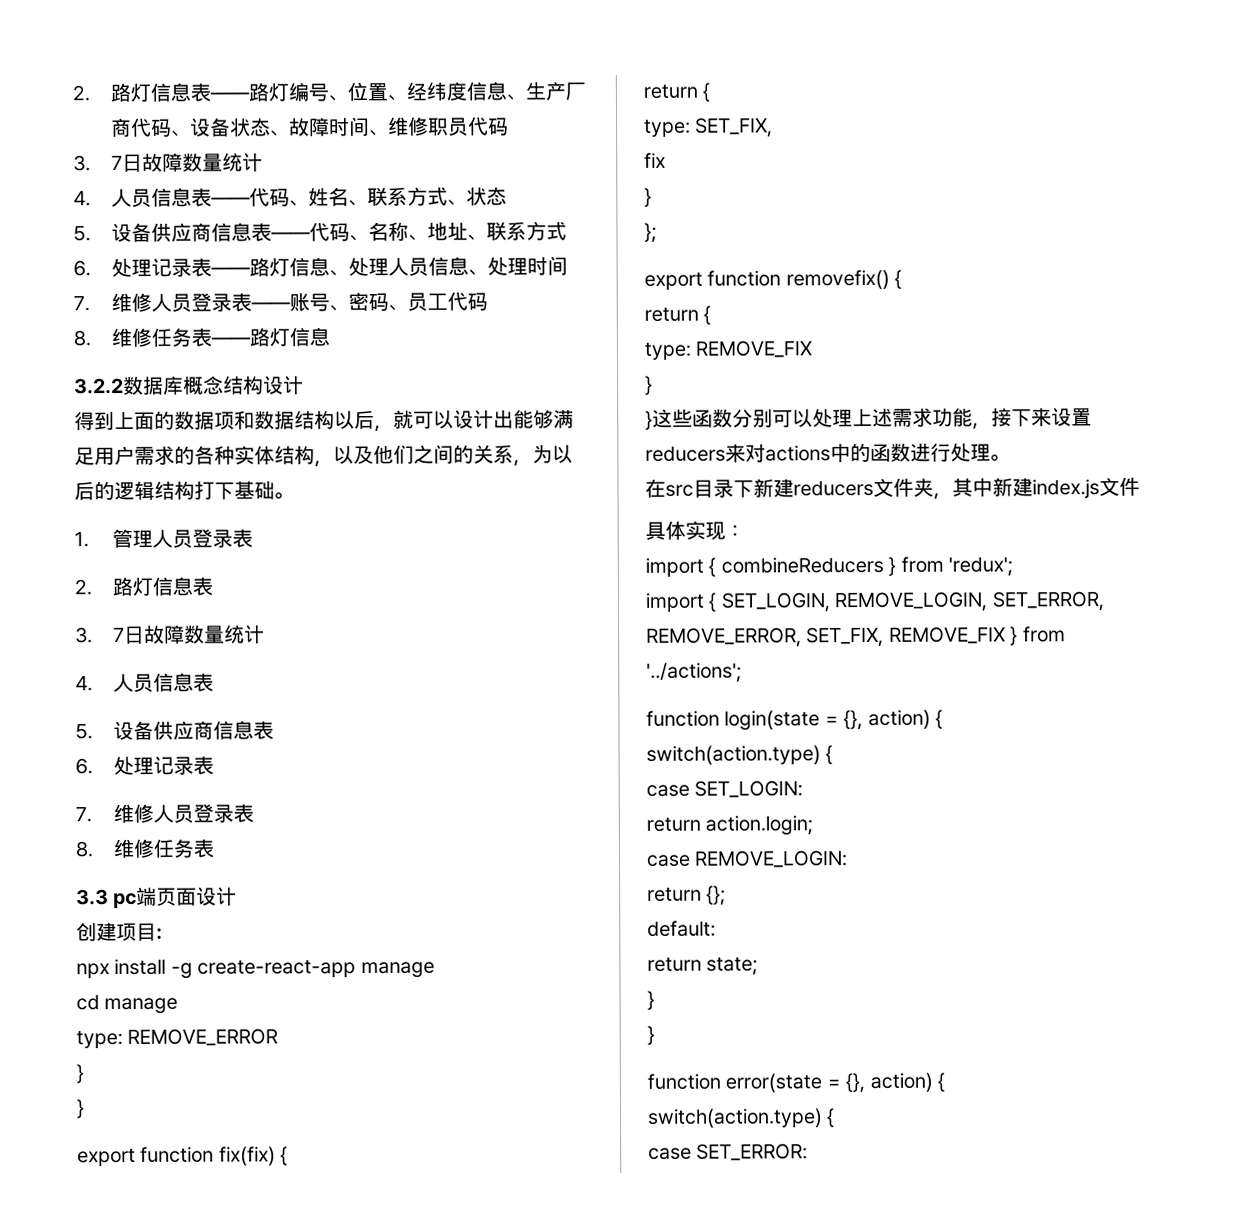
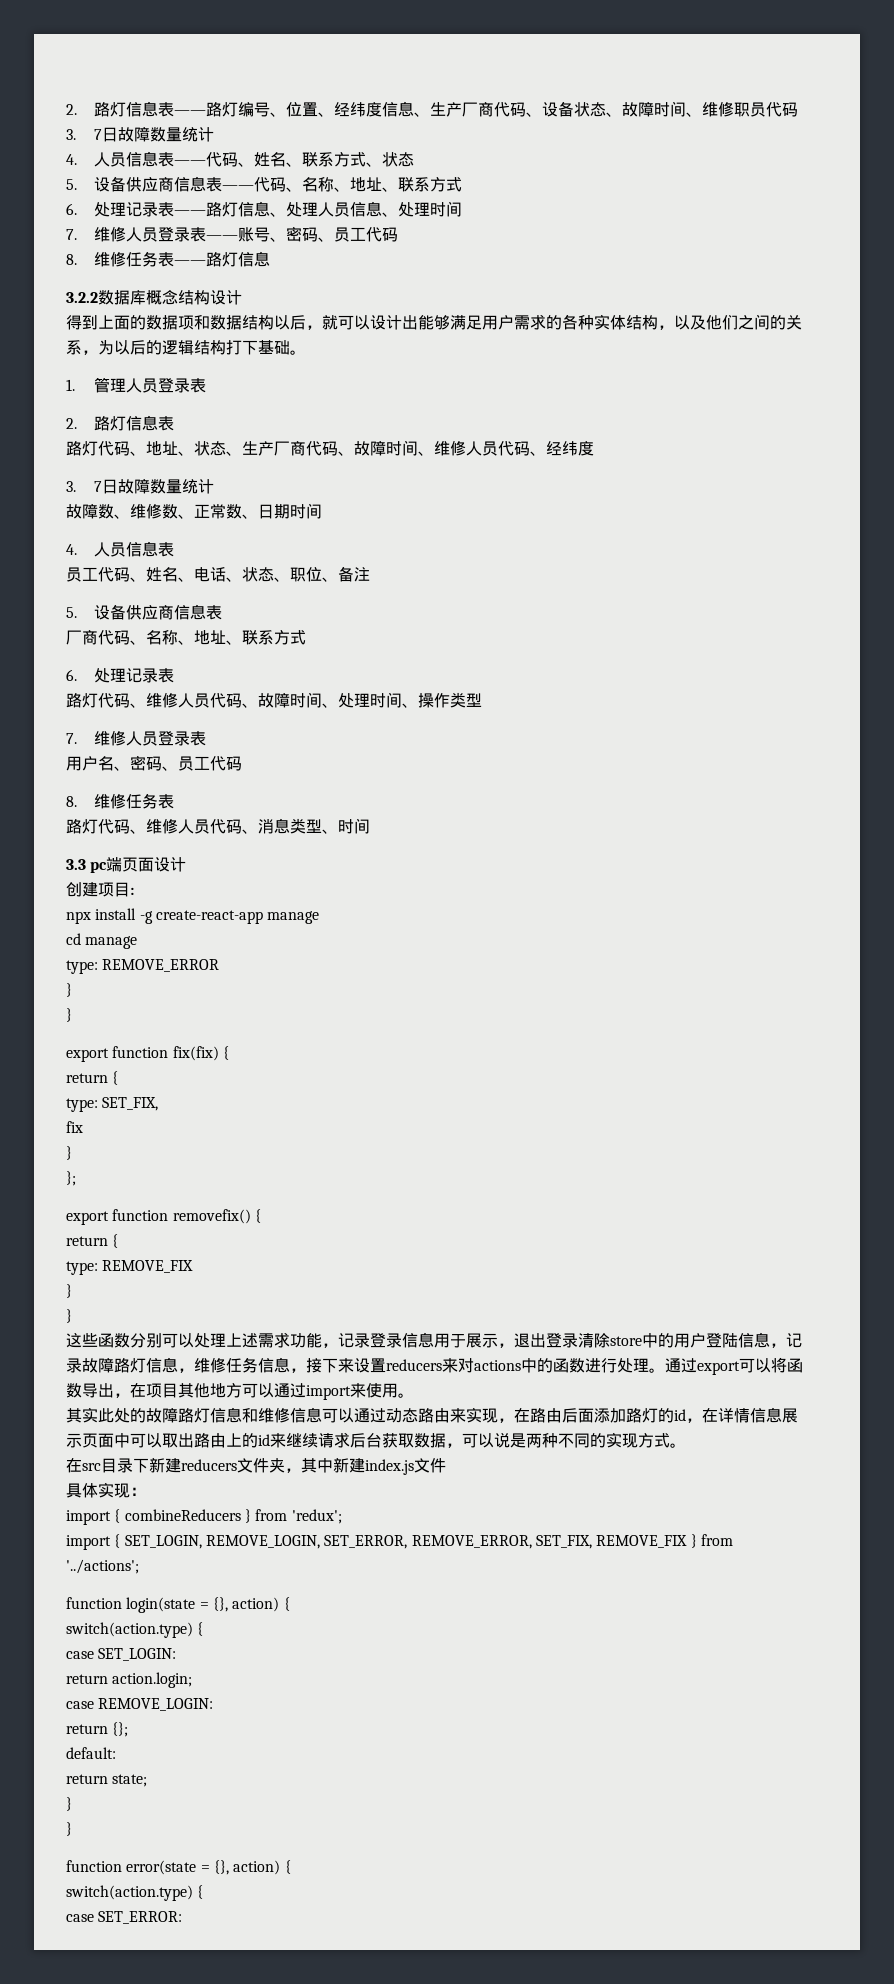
[75,624,266,644] [75,672,215,693] // 3. 7日故障数量统计 // 4.人员信息表 -> [66,440,594,456] [66,478,215,494] [66,503,322,519] [66,541,175,557] [66,566,370,582] // 路灯代码、地址、状态、生产厂商代码、故障时间、维修人员代码、经纬度 // 3. 7日故障数量统计 // 故障数、维修数、正常数、日期时间 // 4.人员信息表 // 员工代码、姓名、电话、状态、职位、备注
[75,755,215,776] 6.处理记录表 -> [66,630,306,645] [66,668,175,683] [66,692,482,708] 厂商代码、名称、地址、联系方式 // 6.处理记录表 // 路灯代码、维修人员代码、故障时间、处理时间、操作类型
[75,838,215,859] 8.维修任务表 -> [66,755,242,771] [66,793,175,809] [66,818,370,834] 用户名、密码、员工代码 // 8.维修任务表 // 路灯代码、维修人员代码、消息类型、时间
(653, 420) none -> (72, 1316) //
(992, 426) none -> [338,1332,802,1348] [66,1357,306,1373] 记录登录信息用于展示，退出登录清除store中的用户登陆信息，记录故障路灯信息，维修任务信息，
(1010, 458) none -> [665,1357,803,1375] [66,1383,414,1400] [66,1407,798,1423] [66,1432,686,1448] 通过export可以将函数导出，在项目其他地方可以通过import来使用。 // 其实此处的故障路灯信息和维修信息可以通过动态路由来实现，在路由后面添加路灯的id，在详情信息展示页面中可以取出路由上的id来继续请求后台获取数据，可以说是两种不同的实现方式。

